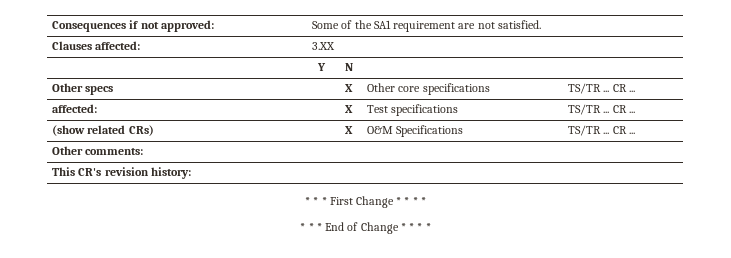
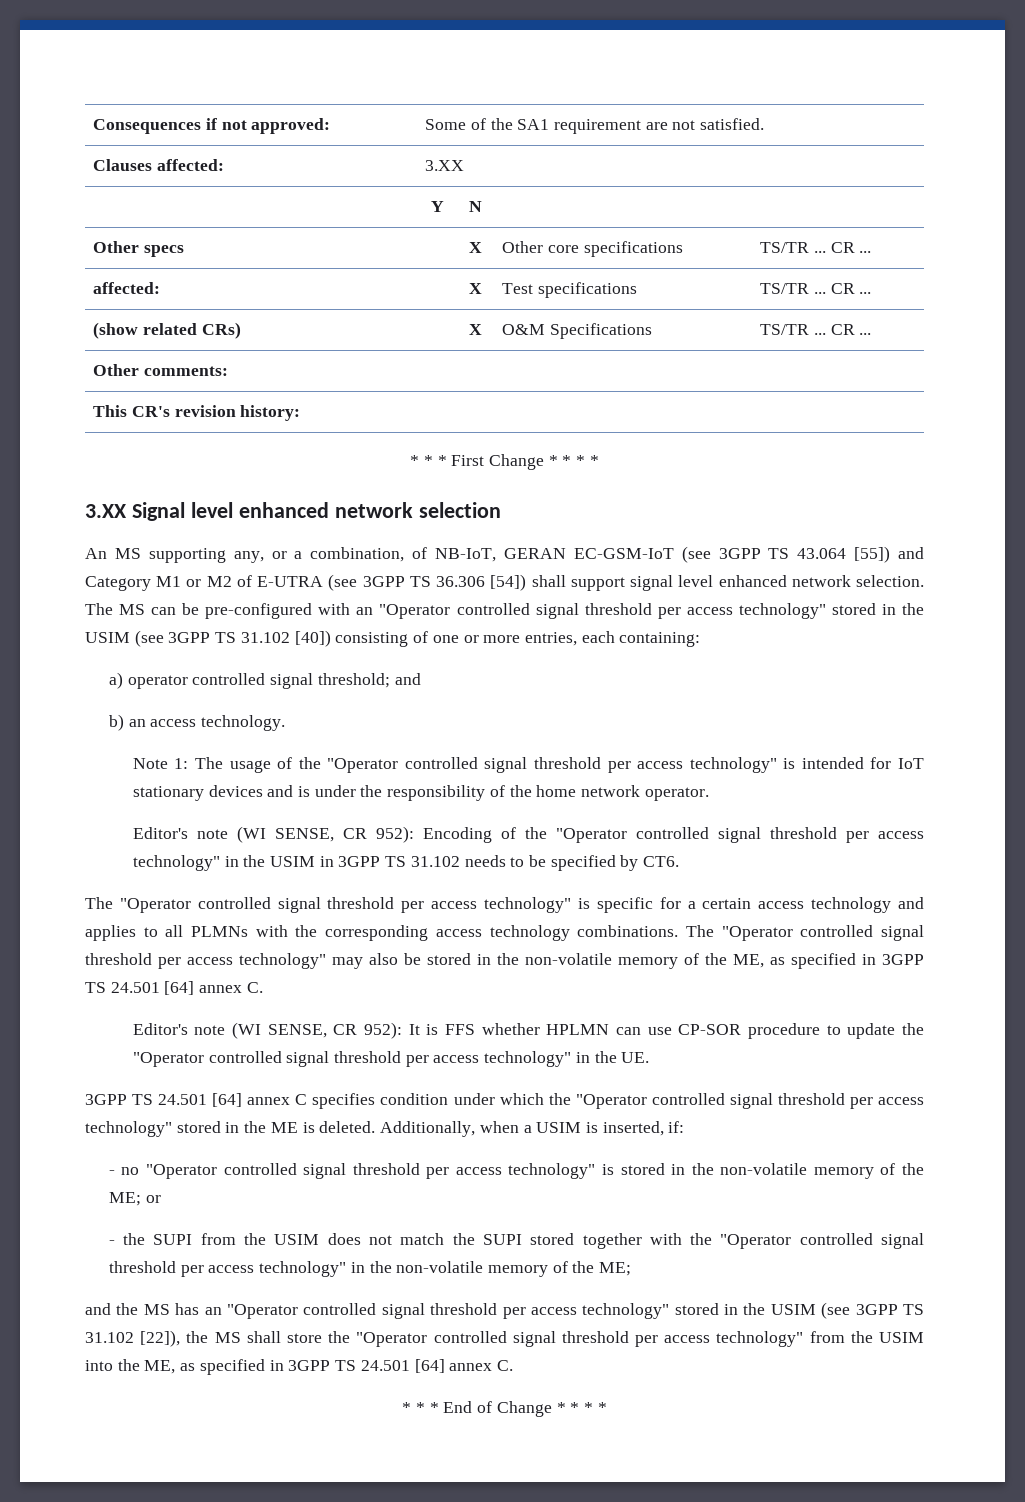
(426, 201) none -> [85,502,501,521] [85,546,924,563] [85,574,925,591] [85,603,924,619] [85,630,701,647] [108,672,421,689] [108,714,286,731] [132,757,925,773] [132,785,709,801] [132,826,924,843] [132,855,680,871] [85,897,925,913] [85,925,925,941] [85,953,924,969] [85,981,263,995] [132,1022,925,1039] [132,1051,650,1067] [85,1093,924,1109] [85,1121,685,1137] [108,1163,924,1179] [108,1192,161,1206] [108,1233,924,1249] [108,1261,632,1277] [85,1302,925,1319] [85,1330,924,1347] [85,1359,513,1375] // 3.XX Signal level enhanced network selection // An MS supporting any, or a combination, of NB-IoT, GERAN EC-GSM-IoT (see 3GPP TS 43.064 [55]) and Category M1 or M2 of E-UTRA (see 3GPP TS 36.306 [54]) shall support signal level enhanced network selection. The MS can be pre-configured with an "Operator controlled signal threshold per access technology" stored in the USIM (see 3GPP TS 31.102 [40]) consisting of one or more entries, each containing: // a) operator controlled signal threshold; and // b) an access technology. // Note 1: The usage of the "Operator controlled signal threshold per access technology" is intended for IoT stationary devices and is under the responsibility of the home network operator. // Editor's note (WI SENSE, CR 952): Encoding of the "Operator controlled signal threshold per access technology" in the USIM in 3GPP TS 31.102 needs to be specified by CT6. // The "Operator controlled signal threshold per access technology" is specific for a certain access technology and applies to all PLMNs with the corresponding access technology combinations. The "Operator controlled signal threshold per access technology" may also be stored in the non-volatile memory of the ME, as specified in 3GPP TS 24.501 [64] annex C. // Editor's note (WI SENSE, CR 952): It is FFS whether HPLMN can use CP-SOR procedure to update the "Operator controlled signal threshold per access technology" in the UE. // 3GPP TS 24.501 [64] annex C specifies condition under which the "Operator controlled signal threshold per access technology" stored in the ME is deleted. Additionally, when a USIM is inserted, if: // - no "Operator controlled signal threshold per access technology" is stored in the non-volatile memory of the ME; or // - the SUPI from the USIM does not match the SUPI stored together with the "Operator controlled signal threshold per access technology" in the non-volatile memory of the ME; // and the MS has an "Operator controlled signal threshold per access technology" stored in the USIM (see 3GPP TS 31.102 [22]), the MS shall store the "Operator controlled signal threshold per access technology" from the USIM into the ME, as specified in 3GPP TS 24.501 [64] annex C.

